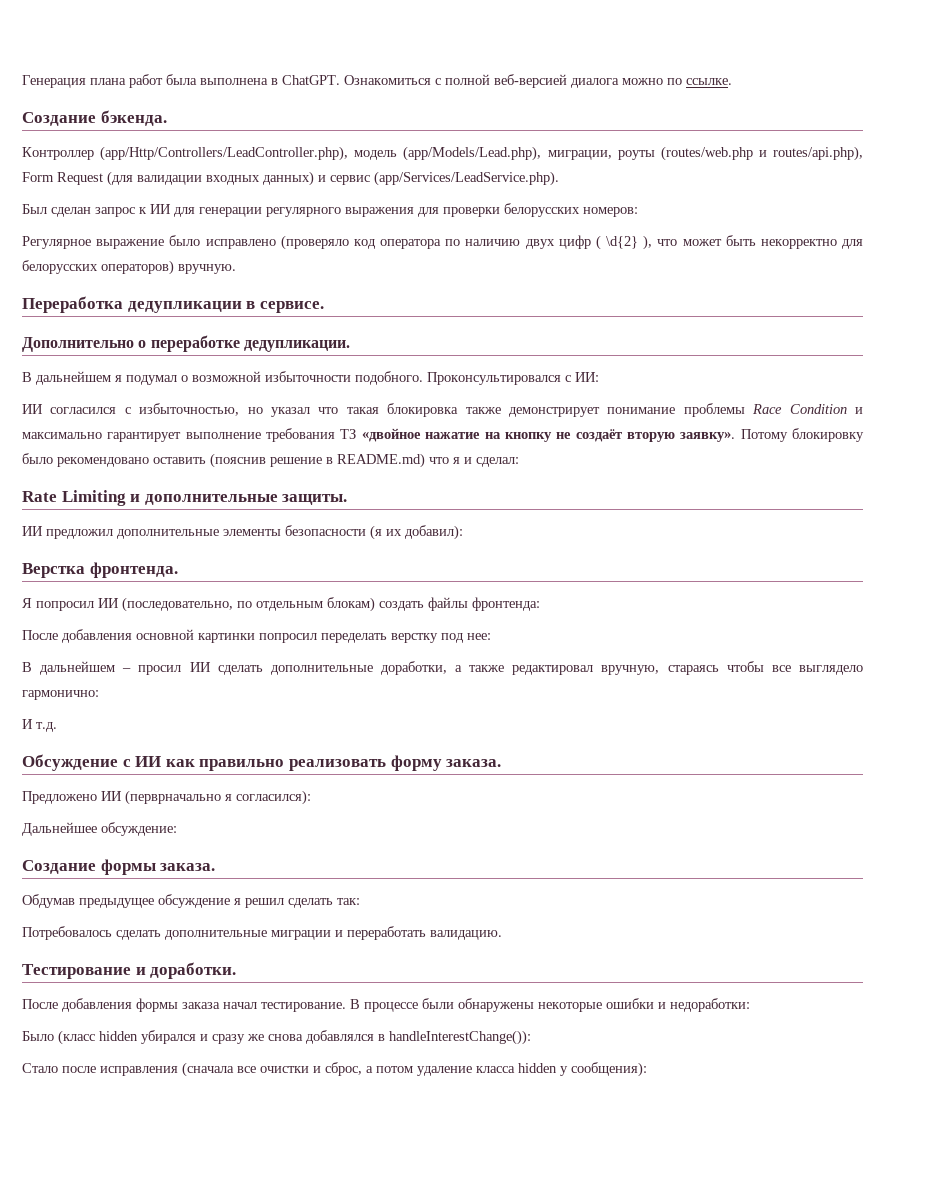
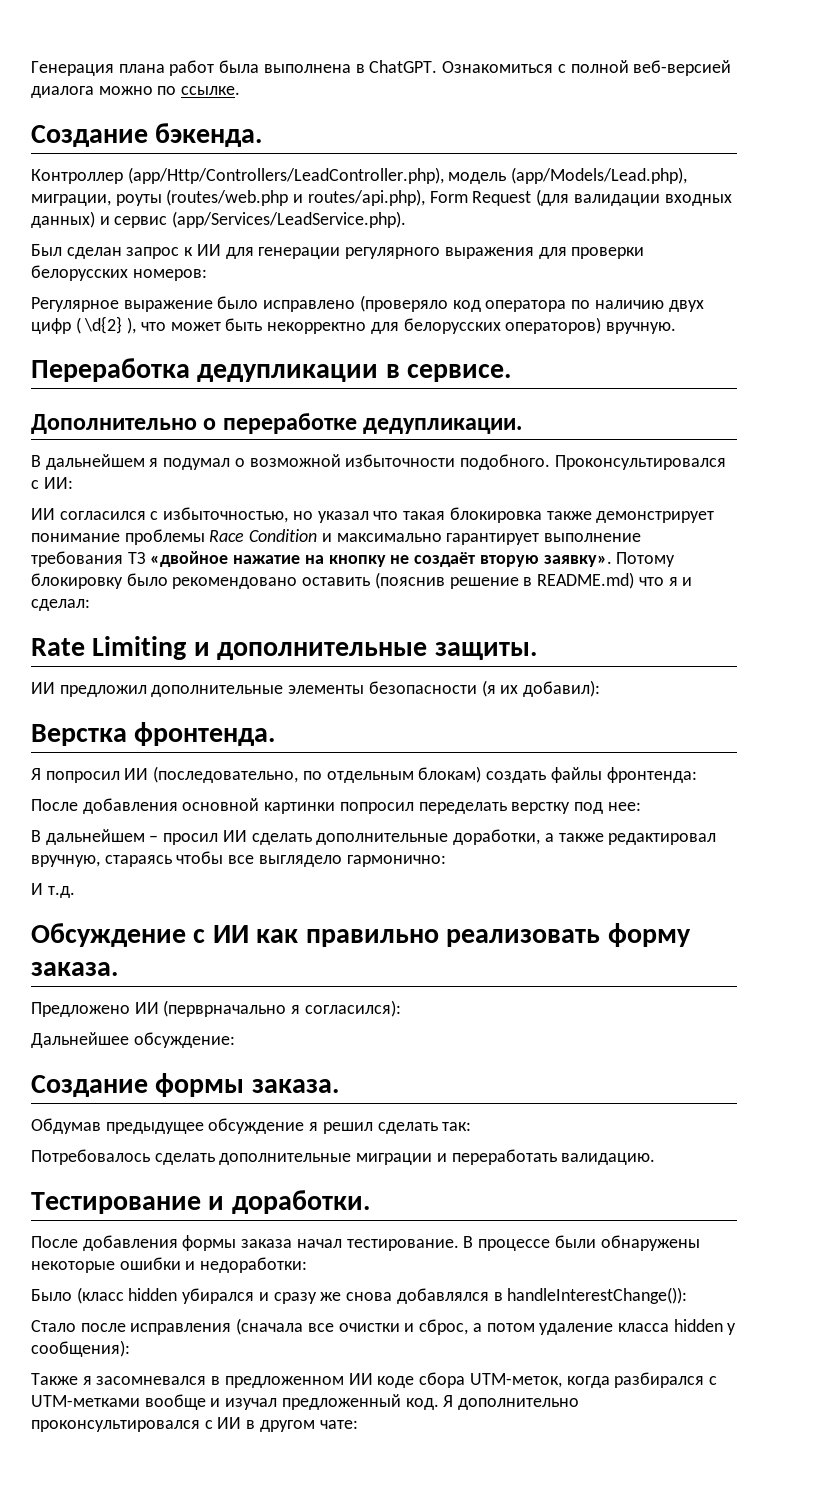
(647, 1069) none -> [31,1372,717,1388] [31,1394,580,1410] [31,1417,358,1432] // Также я засомневался в предложенном ИИ коде сбора UTM-меток, когда разбирался с UTM-метками вообще и изучал предложенный код. Я дополнительно проконсультировался с ИИ в другом чате:

